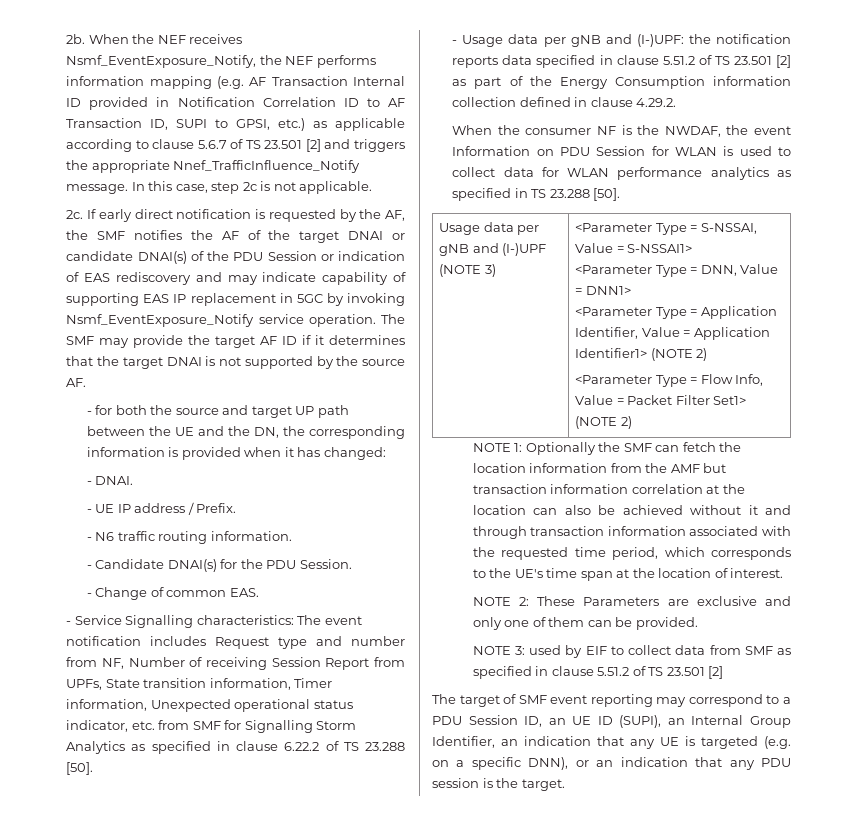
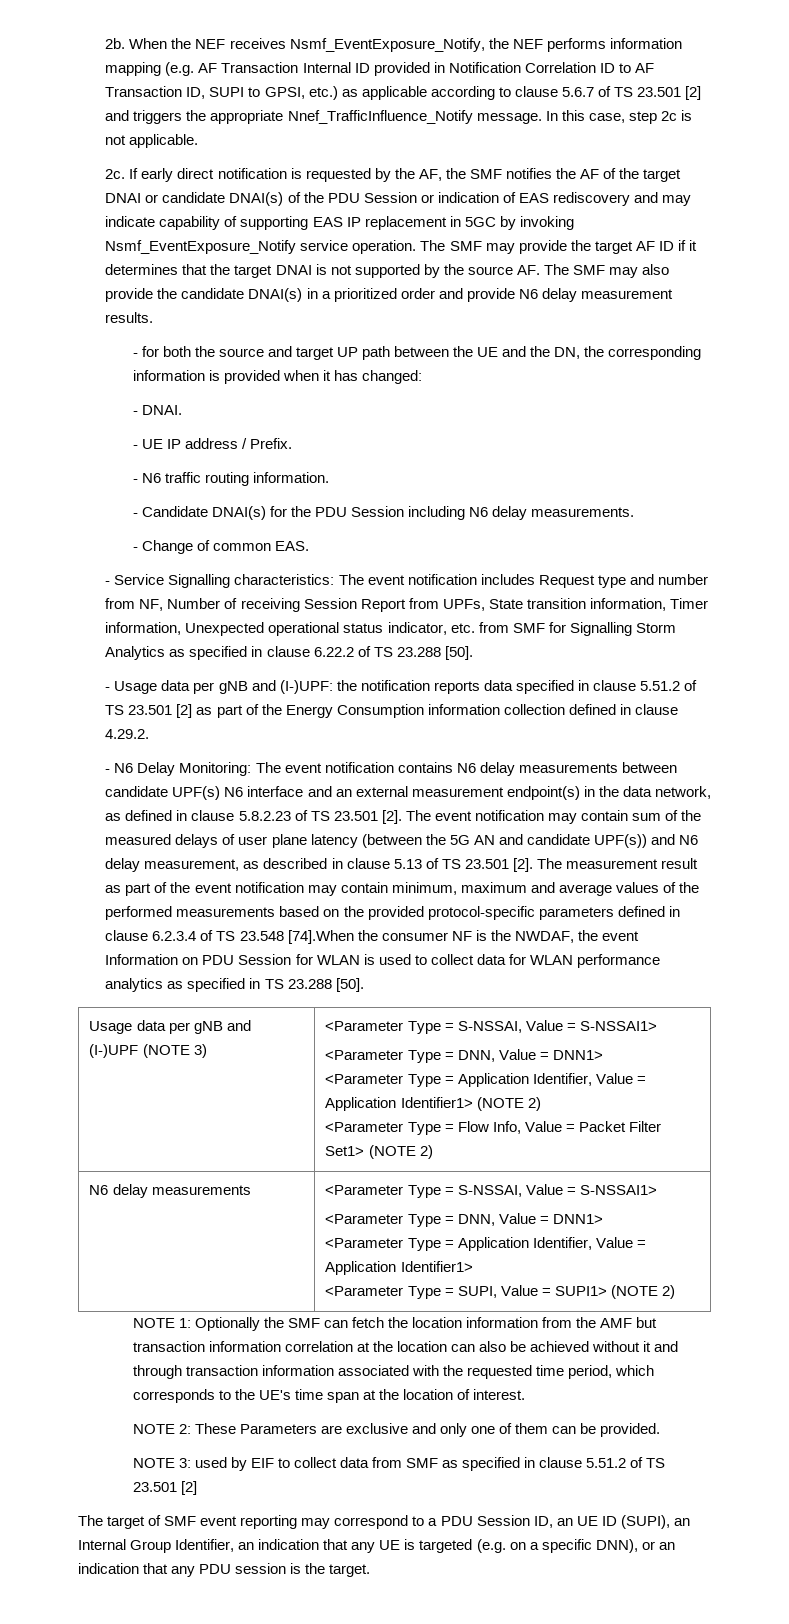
(87, 382) none -> [543,264,670,278] [105,288,673,302] [105,312,154,323] The SMF may also provide the candidate DNAI(s) in a prioritized order and provide N6 delay measurement results.
[299,559,352,569] Session. -> [350,506,635,520] Session including N6 delay measurements.
[452,125,493,135] When -> [105,762,677,776] [105,786,711,800] [105,810,702,824] [105,834,699,848] [105,858,698,872] [105,882,700,896] [105,906,680,920] [105,930,354,944] - N6 Delay Monitoring: The event notification contains N6 delay measurements between candidate UPF(s) N6 interface and an external measurement endpoint(s) in the data network, as defined in clause 5.8.2.23 of TS 23.501 [2]. The event notification may contain sum of the measured delays of user plane latency (between the 5G AN and candidate UPF(s)) and N6 delay measurement, as described in clause 5.13 of TS 23.501 [2]. The measurement result as part of the event notification may contain minimum, maximum and average values of the performed measurements based on the provided protocol-specific parameters defined in clause 6.2.3.4 of TS 23.548 [74].When
(632, 422) none -> [89,1184,251,1198] [325,1184,657,1198] [325,1213,603,1227] [325,1237,646,1251] [325,1261,473,1275] [325,1285,675,1299] // N6 delay measurements | <Parameter Type = S-NSSAI, Value = S-NSSAI1> // <Parameter Type = DNN, Value = DNN1> // <Parameter Type = Application Identifier, Value = Application Identifier1> // <Parameter Type = SUPI, Value = SUPI1> (NOTE 2)

